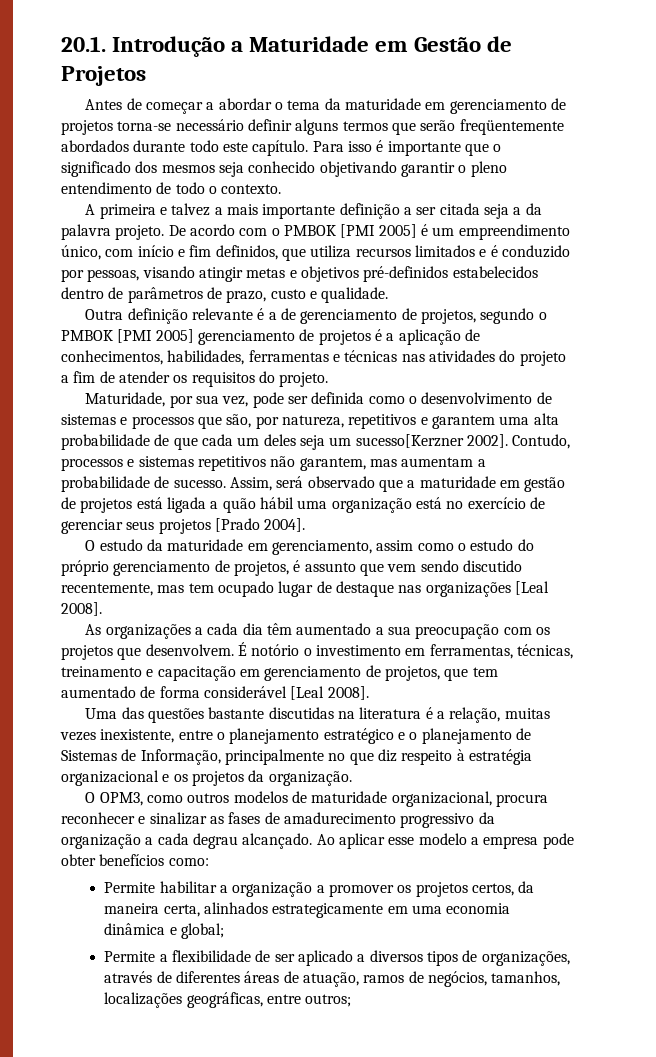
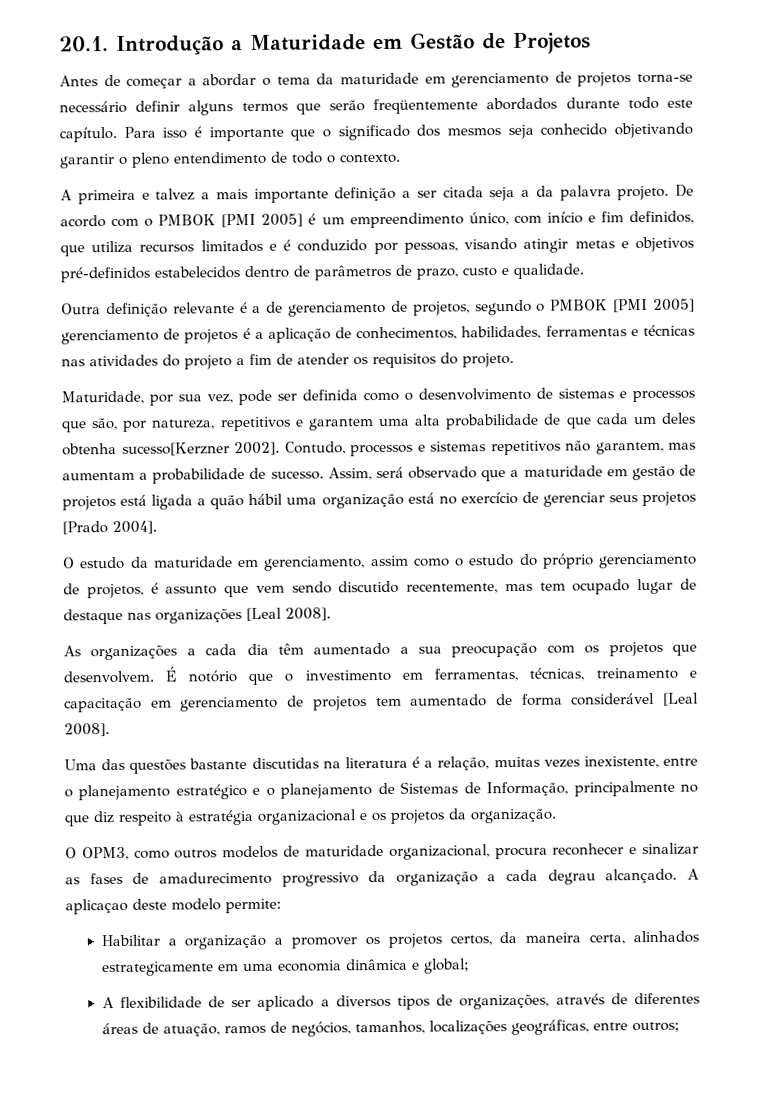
[299,435,352,450] seja um -> [62,442,117,456] obtenha
(300, 650) none -> [247,673,273,685] que
[384,666,469,681] projetos, que -> [312,696,367,711] projetos
[316,833,574,849] [61,854,209,866] [104,881,217,893] Ao aplicar esse modelo a empresa pode obter benefícios como: // Permite habilitar -> [687,868,699,880] [65,898,281,915] [100,934,160,947] A aplicaçao deste modelo permite: // Habilitar
[104,951,168,962] Permite a -> [101,997,114,1009] A

